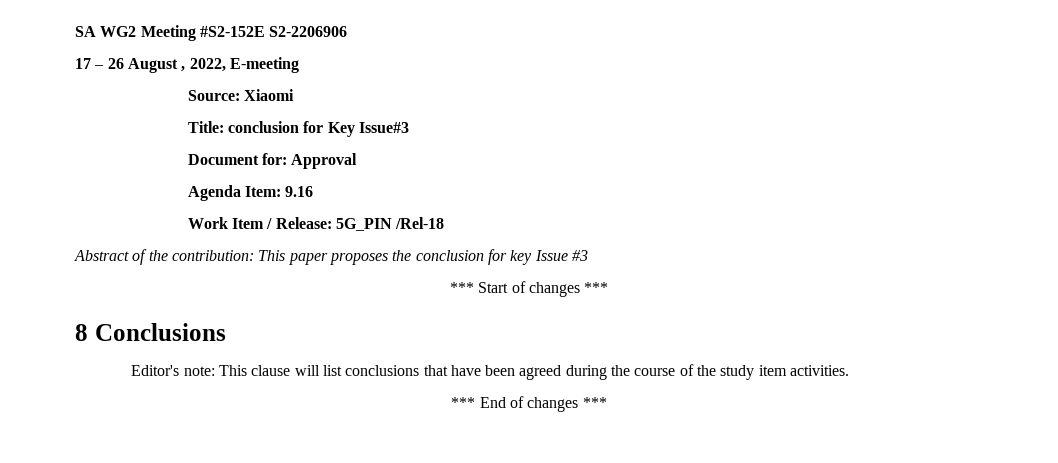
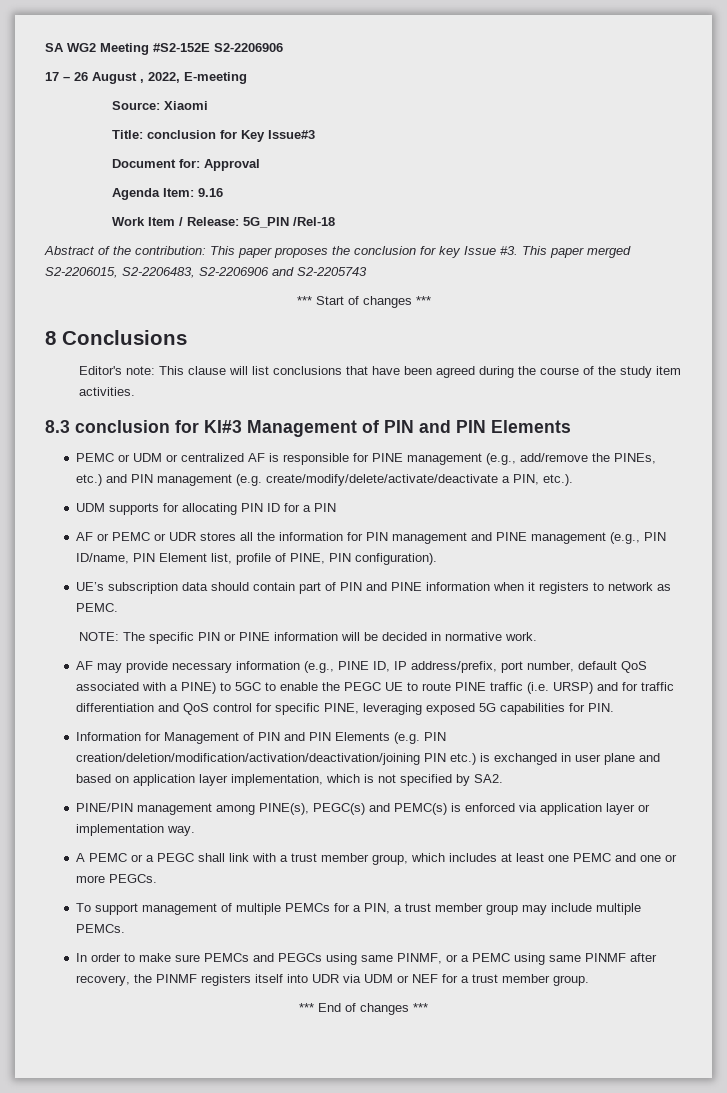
[571,250,588,261] #3 -> [500,246,631,258] [45,267,367,278] #3. This paper merged S2-2206015, S2-2206483, S2-2206906 and S2-2205743
(850, 370) none -> [45,420,571,437] [76,453,657,465] [76,474,574,486] [76,503,337,515] [76,532,667,544] [76,553,438,565] [76,582,672,594] [76,603,119,612] [78,632,537,644] [76,661,648,673] [76,682,675,694] [76,703,615,715] [76,732,447,744] [76,753,661,765] [76,774,504,786] [76,803,651,815] [76,824,196,836] [76,853,678,865] [76,874,158,883] [76,903,642,915] [76,924,126,933] [76,953,658,965] [76,974,590,986] // 8.3 conclusion for KI#3 Management of PIN and PIN Elements // PEMC or UDM or centralized AF is responsible for PINE management (e.g., add/remove the PINEs, etc.) and PIN management (e.g. create/modify/delete/activate/deactivate a PIN, etc.). // UDM supports for allocating PIN ID for a PIN // AF or PEMC or UDR stores all the information for PIN management and PINE management (e.g., PIN ID/name, PIN Element list, profile of PINE, PIN configuration). // UE’s subscription data should contain part of PIN and PINE information when it registers to network as PEMC. // NOTE: The specific PIN or PINE information will be decided in normative work. // AF may provide necessary information (e.g., PINE ID, IP address/prefix, port number, default QoS associated with a PINE) to 5GC to enable the PEGC UE to route PINE traffic (i.e. URSP) and for traffic differentiation and QoS control for specific PINE, leveraging exposed 5G capabilities for PIN. // Information for Management of PIN and PIN Elements (e.g. PIN creation/deletion/modification/activation/deactivation/joining PIN etc.) is exchanged in user plane and based on application layer implementation, which is not specified by SA2. // PINE/PIN management among PINE(s), PEGC(s) and PEMC(s) is enforced via application layer or implementation way. // A PEMC or a PEGC shall link with a trust member group, which includes at least one PEMC and one or more PEGCs. // To support management of multiple PEMCs for a PIN, a trust member group may include multiple PEMCs. // In order to make sure PEMCs and PEGCs using same PINMF, or a PEMC using same PINMF after recovery, the PINMF registers itself into UDR via UDM or NEF for a trust member group.

